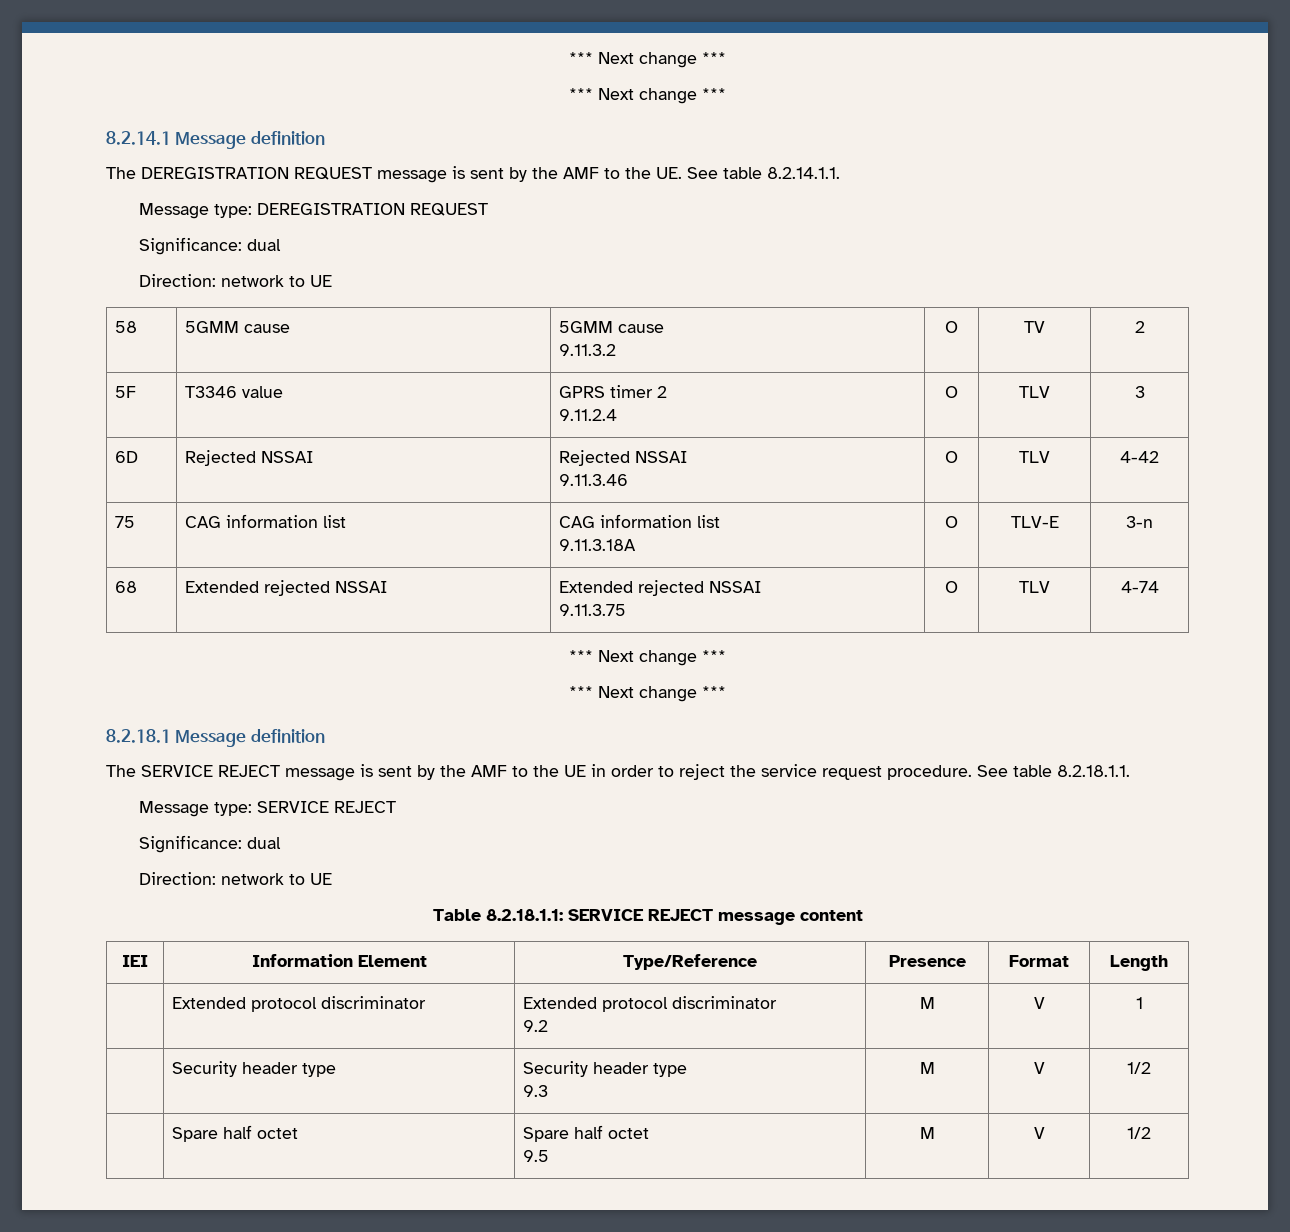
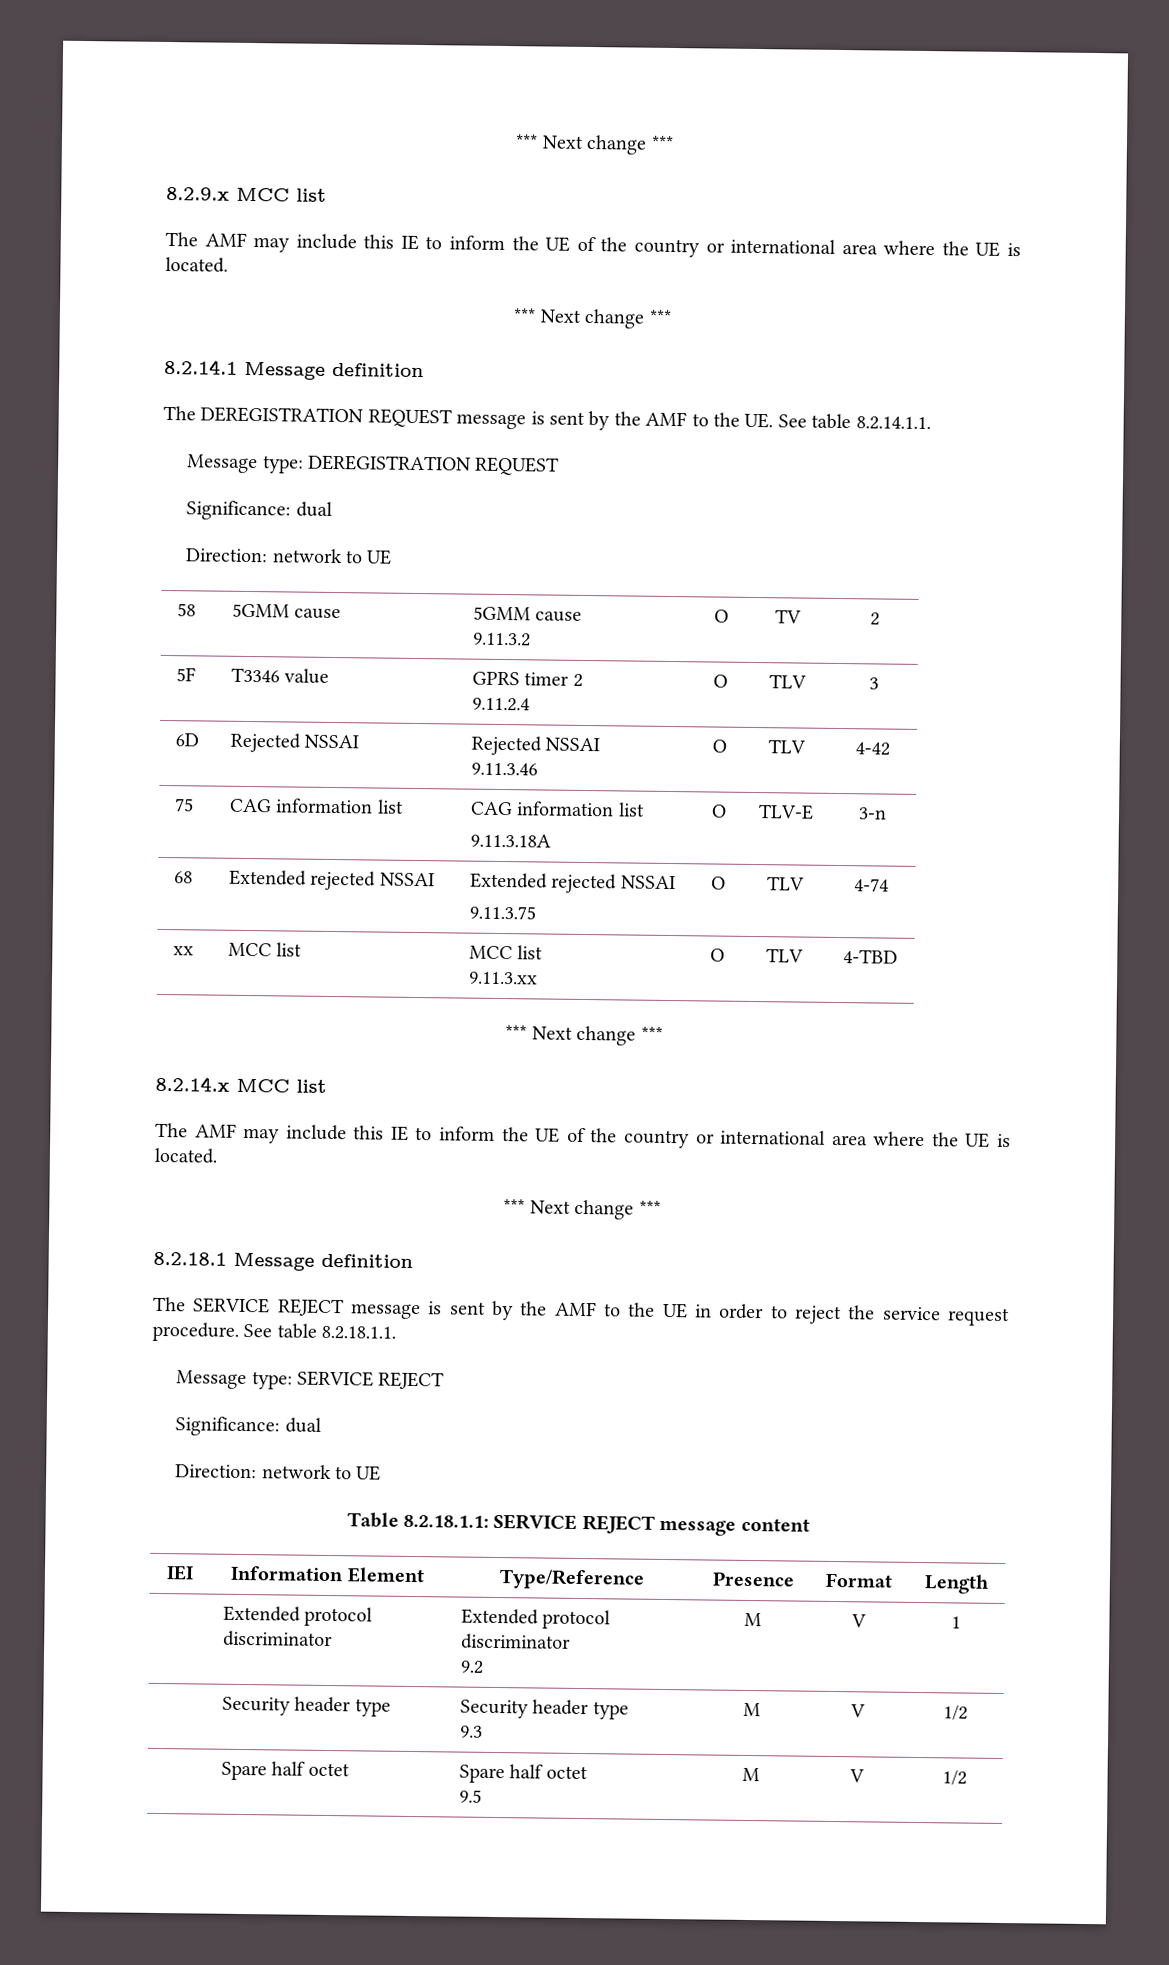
[569,52,726,68] *** Next change *** -> [515,134,674,155] [166,186,327,202] [165,231,1021,258] [165,256,228,273] *** Next change *** // 8.2.9.x MCC list // The AMF may include this IE to inform the UE of the country or international area where the UE is located.
[569,650,726,666] // *** Next change *** -> [172,946,194,956] [227,942,303,957] [468,945,544,960] [467,971,538,985] [710,948,725,962] [765,948,804,963] [843,949,898,964] [505,1025,663,1046] [155,1075,327,1093] [155,1122,1011,1149] [154,1147,218,1164] // xx | MCC list | MCC list // 9.11.3.xx | O | TLV | 4-TBD // *** Next change *** // 8.2.14.x MCC list // The AMF may include this IE to inform the UE of the country or international area where the UE is located.

